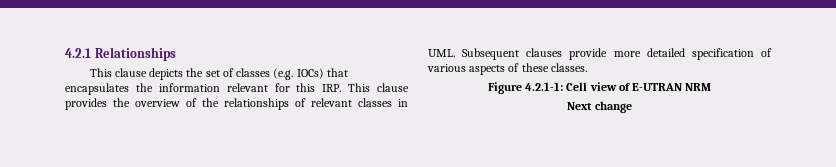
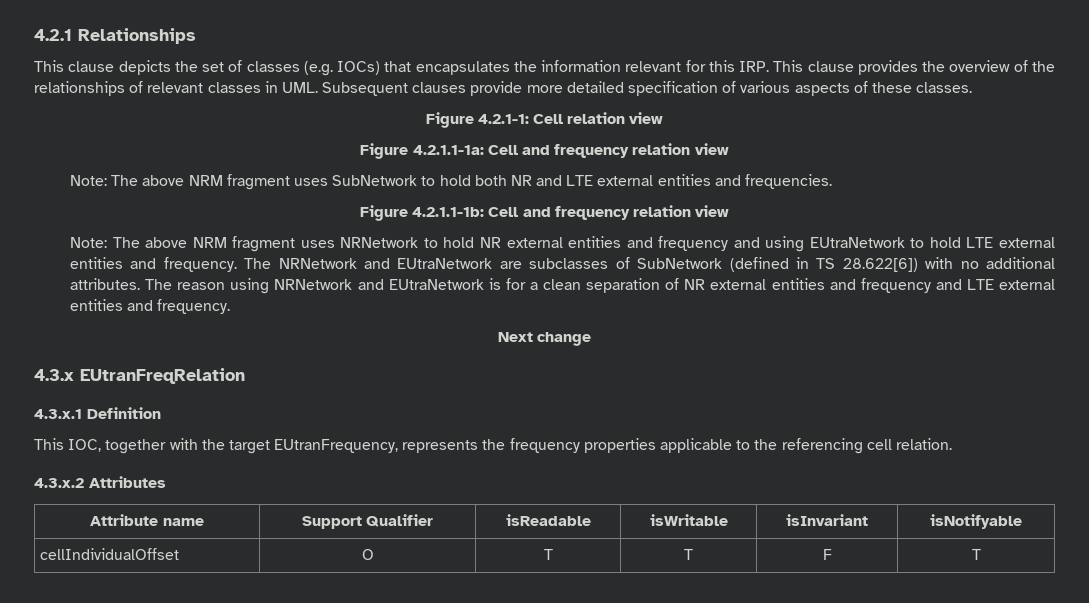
[589,82,712,91] [567,101,632,113] view of E-UTRAN NRM // Next change -> [567,112,664,124] [360,143,729,159] [70,174,832,190] [359,205,730,221] [70,236,1055,252] [70,257,1055,272] [70,278,1055,294] [70,299,231,314] [497,332,592,346] [34,368,245,384] [34,407,161,419] [34,438,952,454] [34,476,166,488] [90,514,204,526] [301,514,434,529] [505,514,591,526] [649,514,728,526] [786,514,868,526] [930,514,1022,529] [40,548,180,560] [361,549,374,560] [543,549,553,560] [684,549,693,560] [822,549,832,560] [971,549,981,560] relation view // Figure 4.2.1.1-1a: Cell and frequency relation view // Note: The above NRM fragment uses SubNetwork to hold both NR and LTE external entities and frequencies. // Figure 4.2.1.1-1b: Cell and frequency relation view // Note: The above NRM fragment uses NRNetwork to hold NR external entities and frequency and using EUtraNetwork to hold LTE external entities and frequency. The NRNetwork and EUtraNetwork are subclasses of SubNetwork (defined in TS 28.622[6]) with no additional attributes. The reason using NRNetwork and EUtraNetwork is for a clean separation of NR external entities and frequency and LTE external entities and frequency. // Next change // 4.3.x EUtranFreqRelation // 4.3.x.1 Definition // This IOC, together with the target EUtranFrequency, represents the frequency properties applicable to the referencing cell relation. // 4.3.x.2 Attributes // Attribute name | Support Qualifier | isReadable | isWritable | isInvariant | isNotifyable // cellIndividualOffset | O | T | T | F | T

